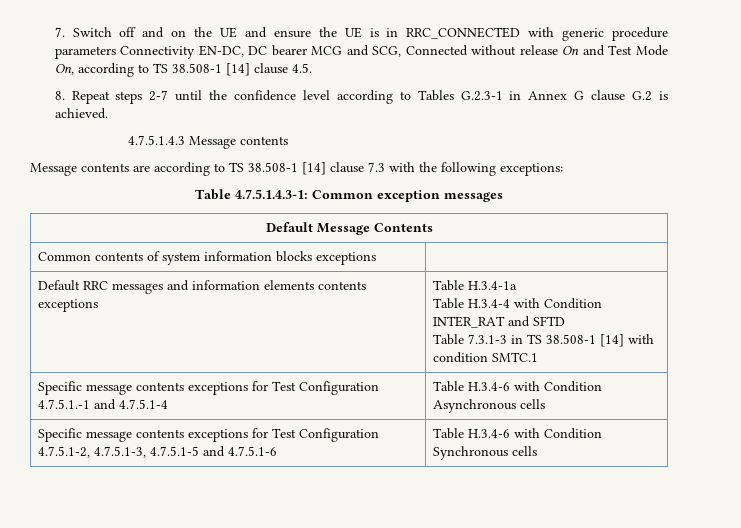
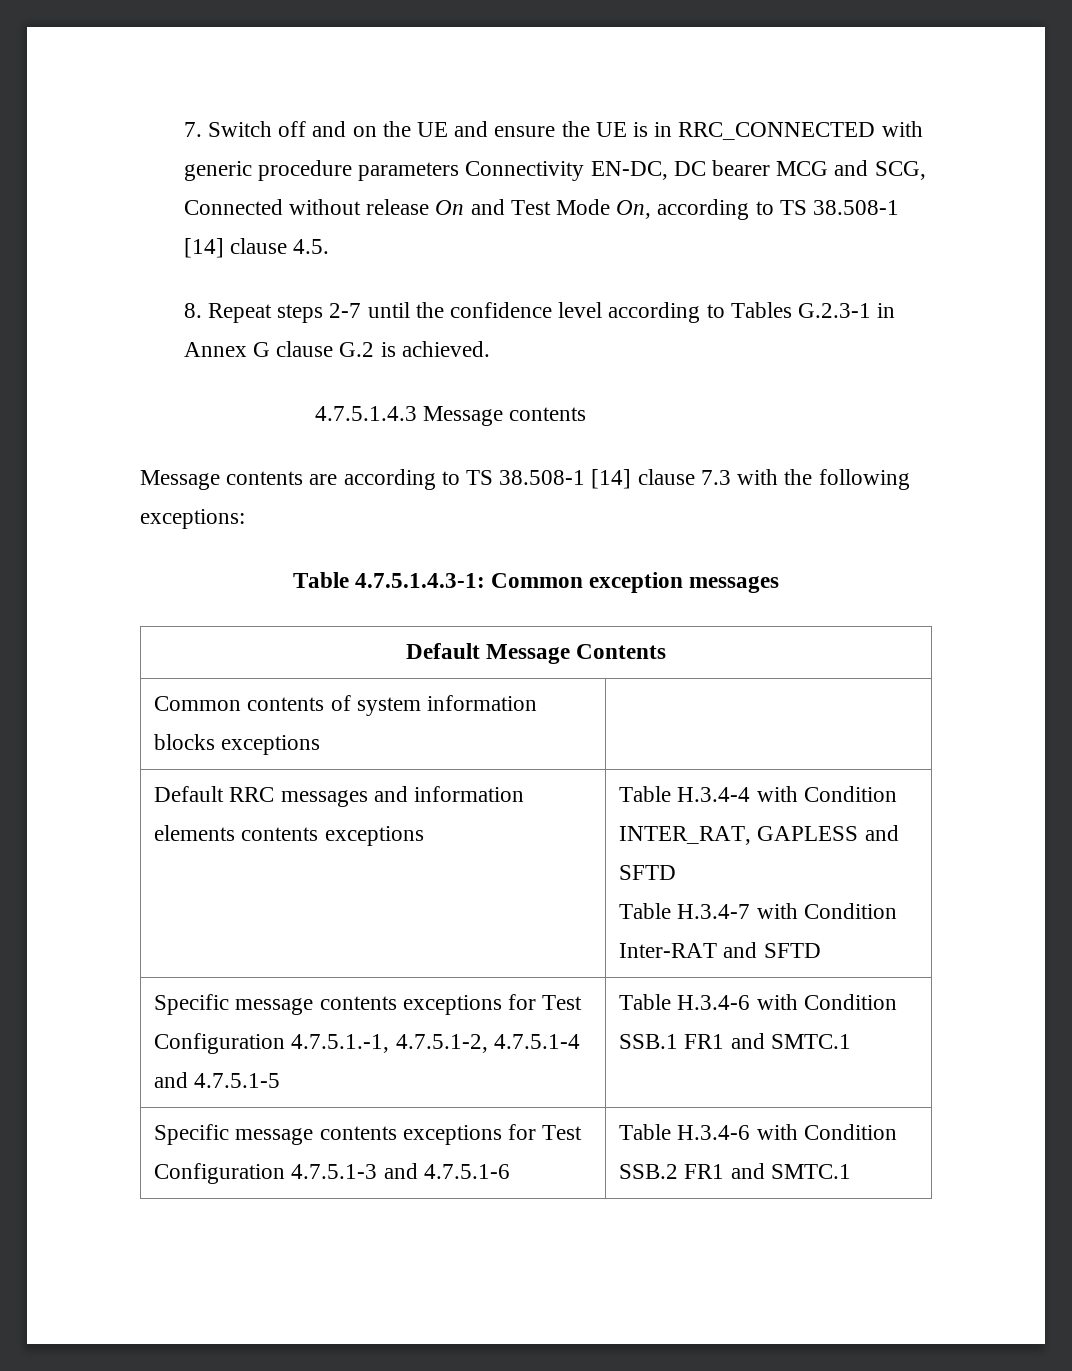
[468,281,518,290] [433,298,465,309] H.3.4-1a // Table -> (672, 794) none
[433,316,506,328] INTER_RAT -> [619,826,859,845] INTER_RAT, GAPLESS
[468,334,655,347] [433,352,489,363] 7.3.1-3 in TS 38.508-1 [14] with condition -> [677,903,897,919] [619,942,821,958] [154,994,583,1015] [154,1033,580,1054] [154,1072,281,1088] [619,994,897,1010] [619,1033,765,1049] H.3.4-7 with Condition Inter-RAT and SFTD // Specific message contents exceptions for Test Configuration 4.7.5.1.-1, 4.7.5.1-2, 4.7.5.1-4 and 4.7.5.1-5 | Table H.3.4-6 with Condition SSB.1 FR1 and
[38,399,169,410] [433,381,603,392] [433,399,546,413] [38,428,380,442] [38,446,200,458] 4.7.5.1.-1 and 4.7.5.1-4 | Table H.3.4-6 with Condition Asynchronous cells // Specific message contents exceptions for Test Configuration 4.7.5.1-2, 4.7.5.1-3, 4.7.5.1-5 -> [291,1164,378,1179] 4.7.5.1-3
[433,446,538,460] Synchronous cells -> [619,1163,851,1179] SSB.2 FR1 and SMTC.1

